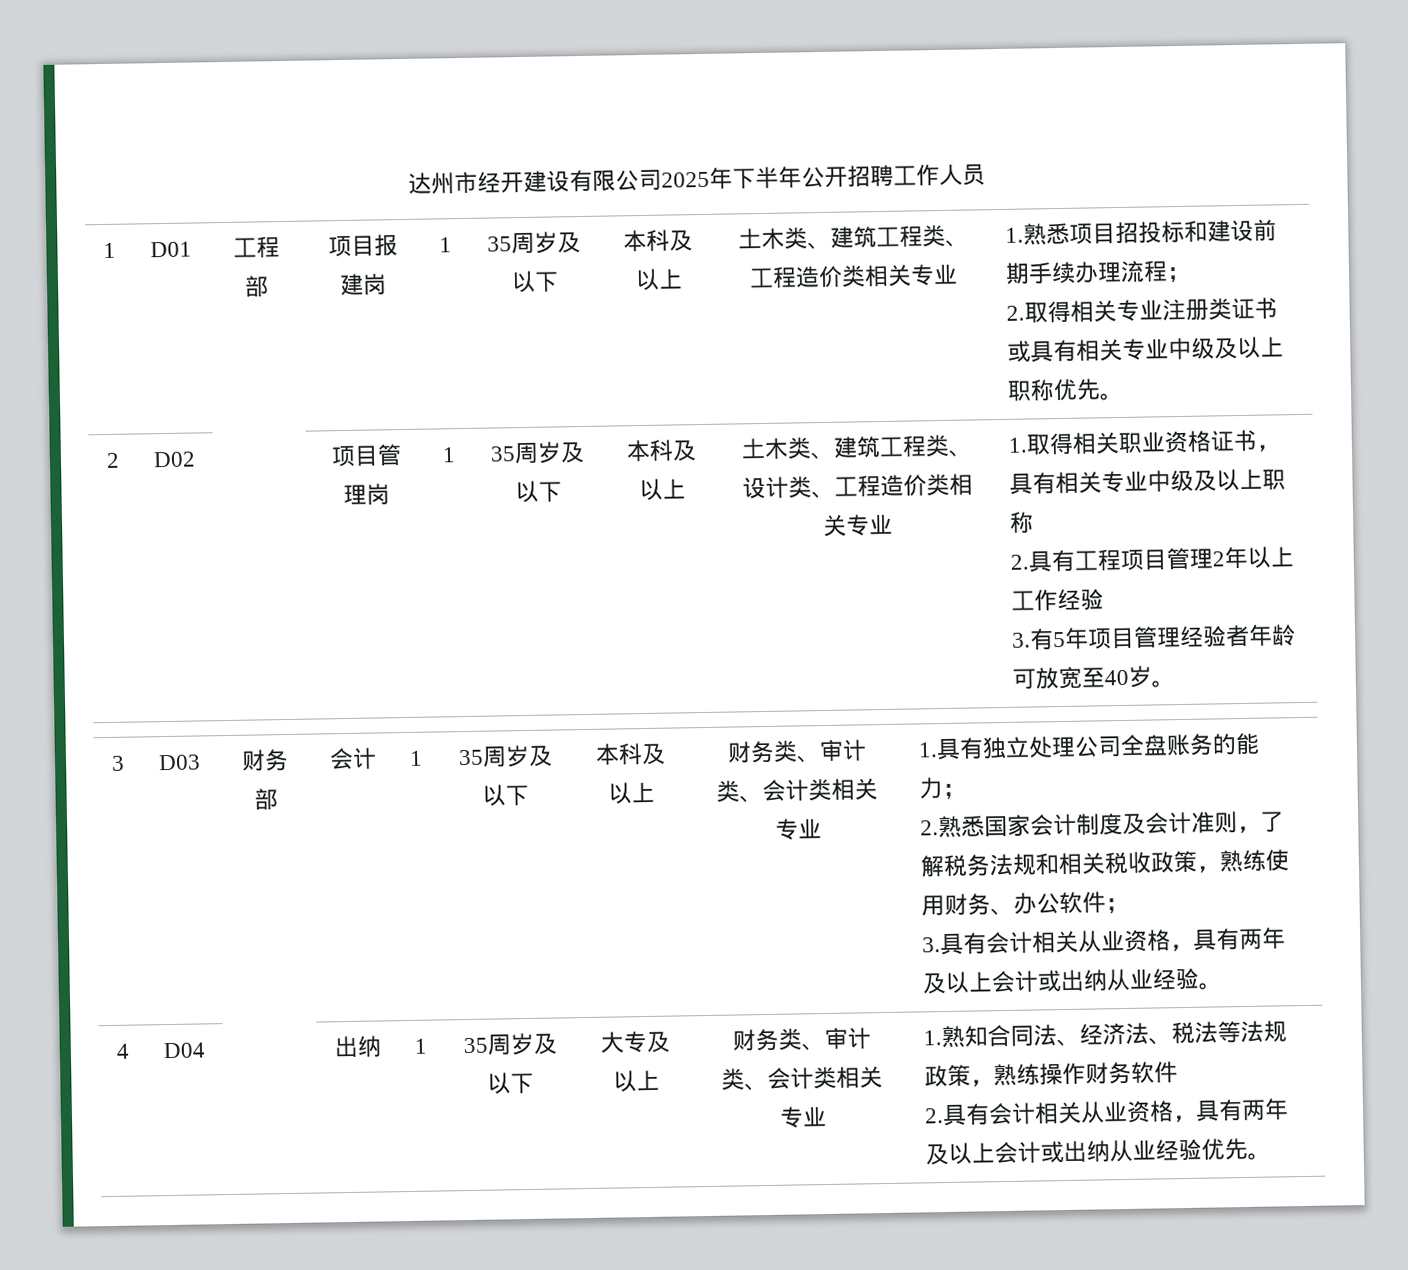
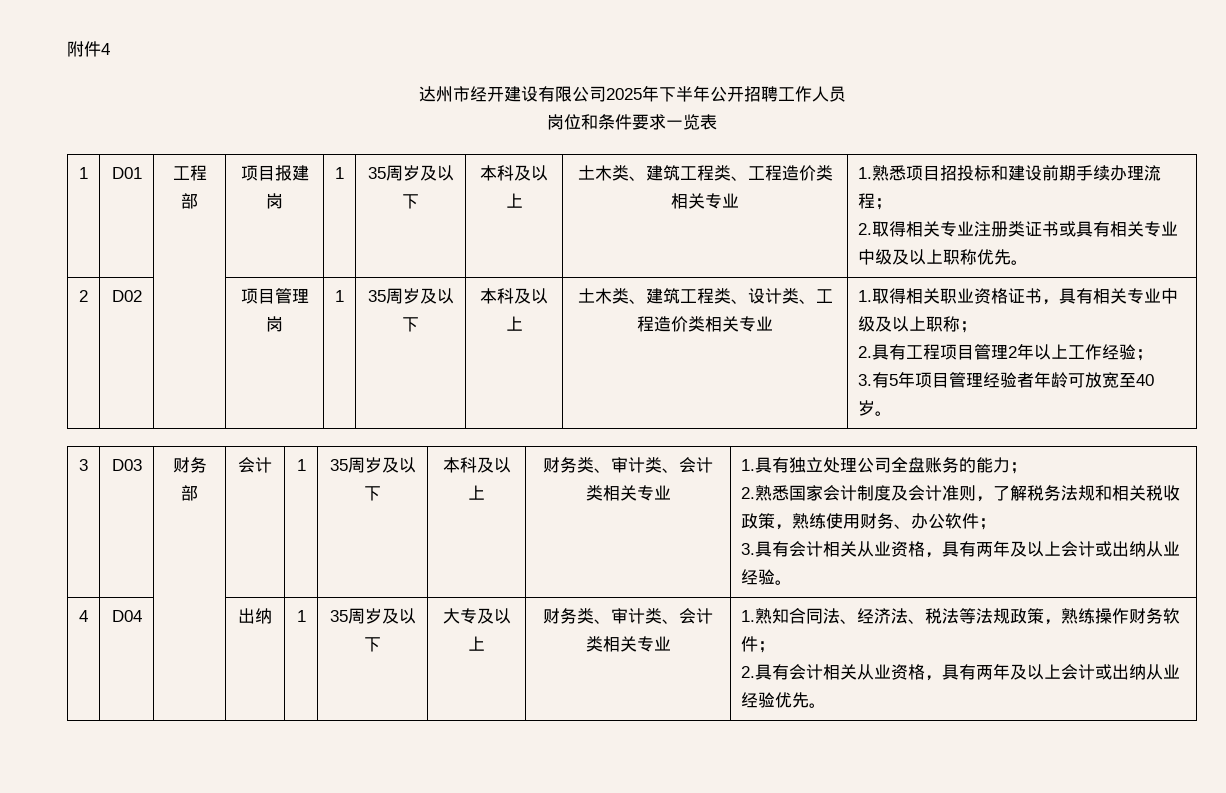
(407, 183) none -> [67,41,110,57] 附件4 //
(986, 174) none -> [547,114,717,130] // 岗位和条件要求一览表
(1035, 522) none -> [960,321,978,333] ；
(1105, 599) none -> [1136,349,1154,361] ；
(1179, 1072) none -> [758,641,776,653] ；

